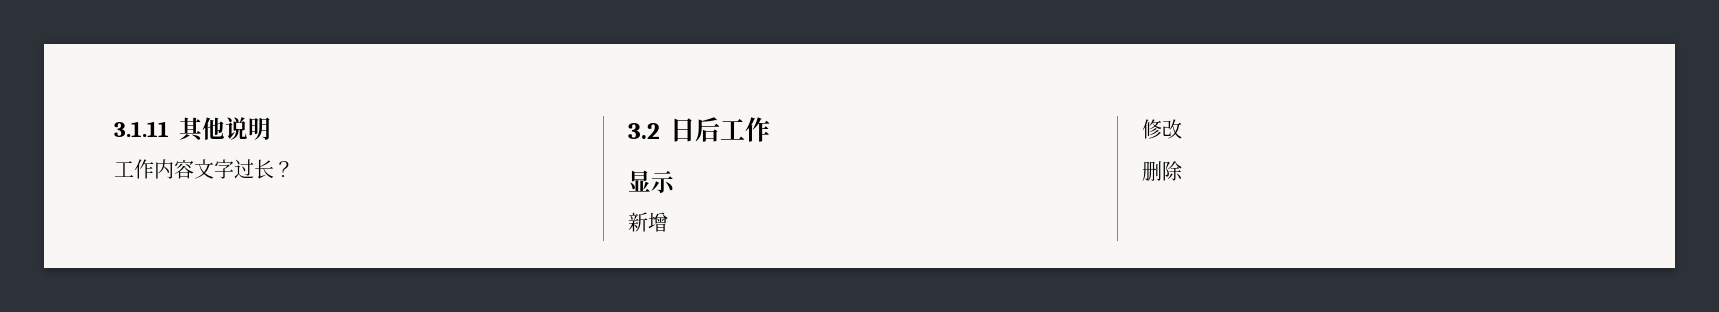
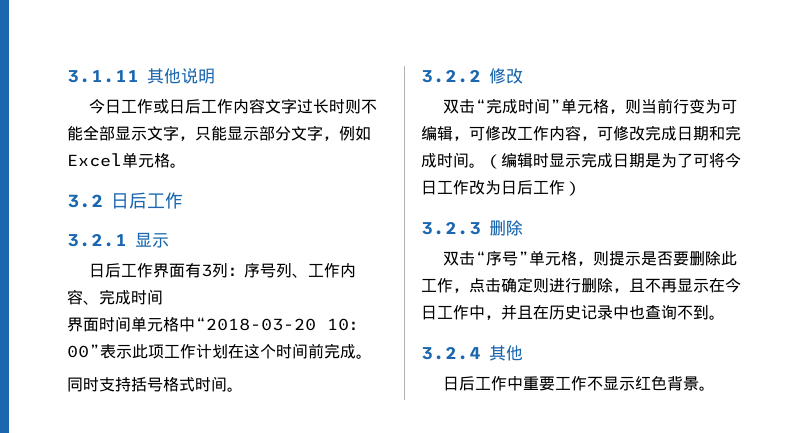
(271, 128) none -> [88,99,201,114] 今日工作或日后
[274,161,294,178] ？ -> [328,99,377,114] [67,125,371,141] [67,152,186,168] 时则不能全部显示文字，只能显示部分文字，例如Excel单元格。
(770, 129) none -> [67,234,127,247] 3.2.1
[628,212,668,232] [1142,119,1182,139] [1142,161,1183,181] 新增 // 修改 // 删除 -> [88,263,356,278] [67,289,163,305] [67,316,365,332] [67,343,372,359] [67,376,243,392] [421,68,523,84] [442,98,737,114] [421,125,741,141] [421,152,741,169] [421,180,581,196] [421,220,523,236] [442,250,737,266] [421,277,741,293] [421,304,725,320] [421,345,523,361] [442,376,715,391] 日后工作界面有3列：序号列、工作内容、完成时间 // 界面时间单元格中“2018-03-20 10：00”表示此项工作计划在这个时间前完成。 // 同时支持括号格式时间。 // 3.2.2修改 // 双击“完成时间”单元格，则当前行变为可编辑，可修改工作内容，可修改完成日期和完成时间。（编辑时显示完成日期是为了可将今日工作改为日后工作） // 3.2.3删除 // 双击“序号”单元格，则提示是否要删除此工作，点击确定则进行删除，且不再显示在今日工作中，并且在历史记录中也查询不到。 // 3.2.4其他 // 日后工作中重要工作不显示红色背景。

